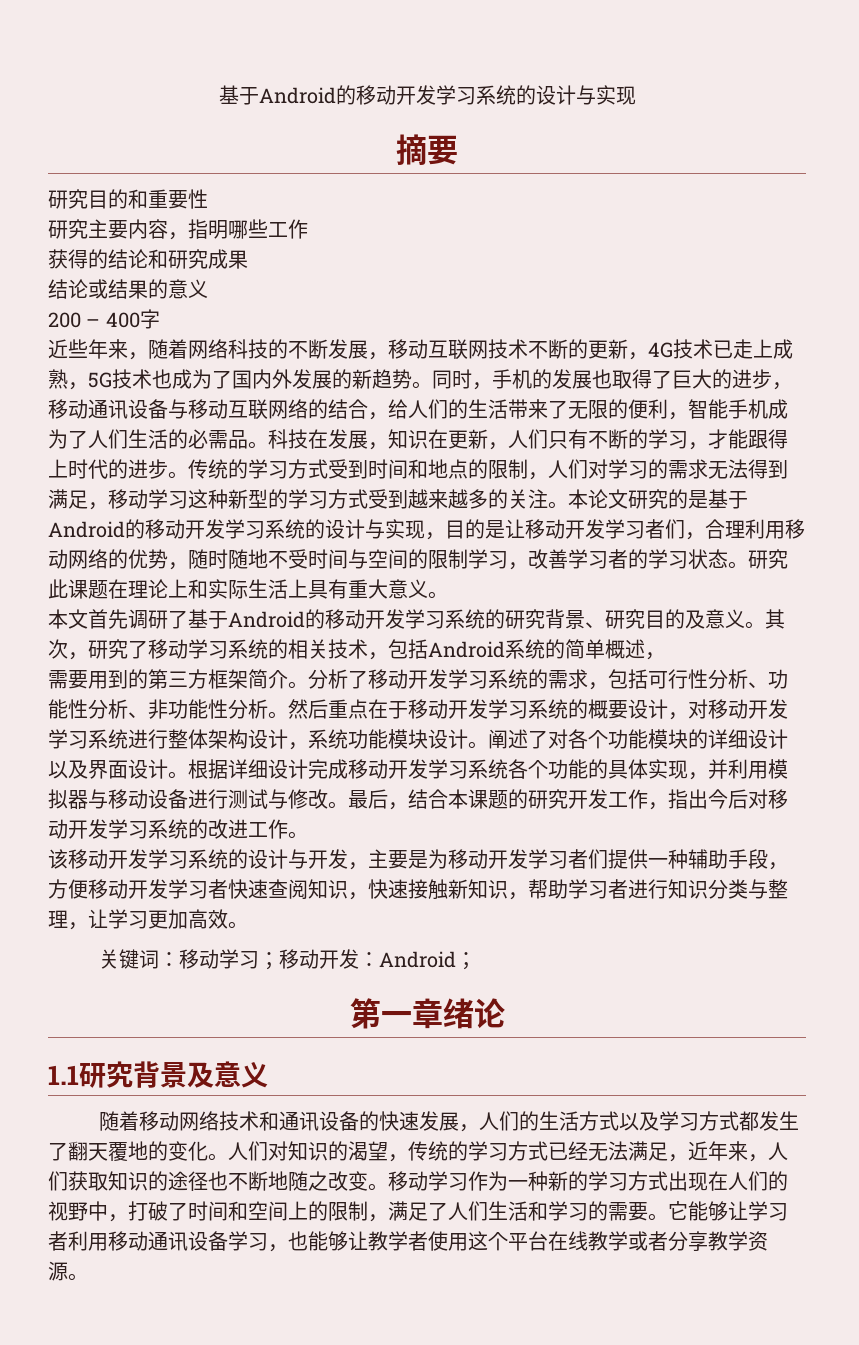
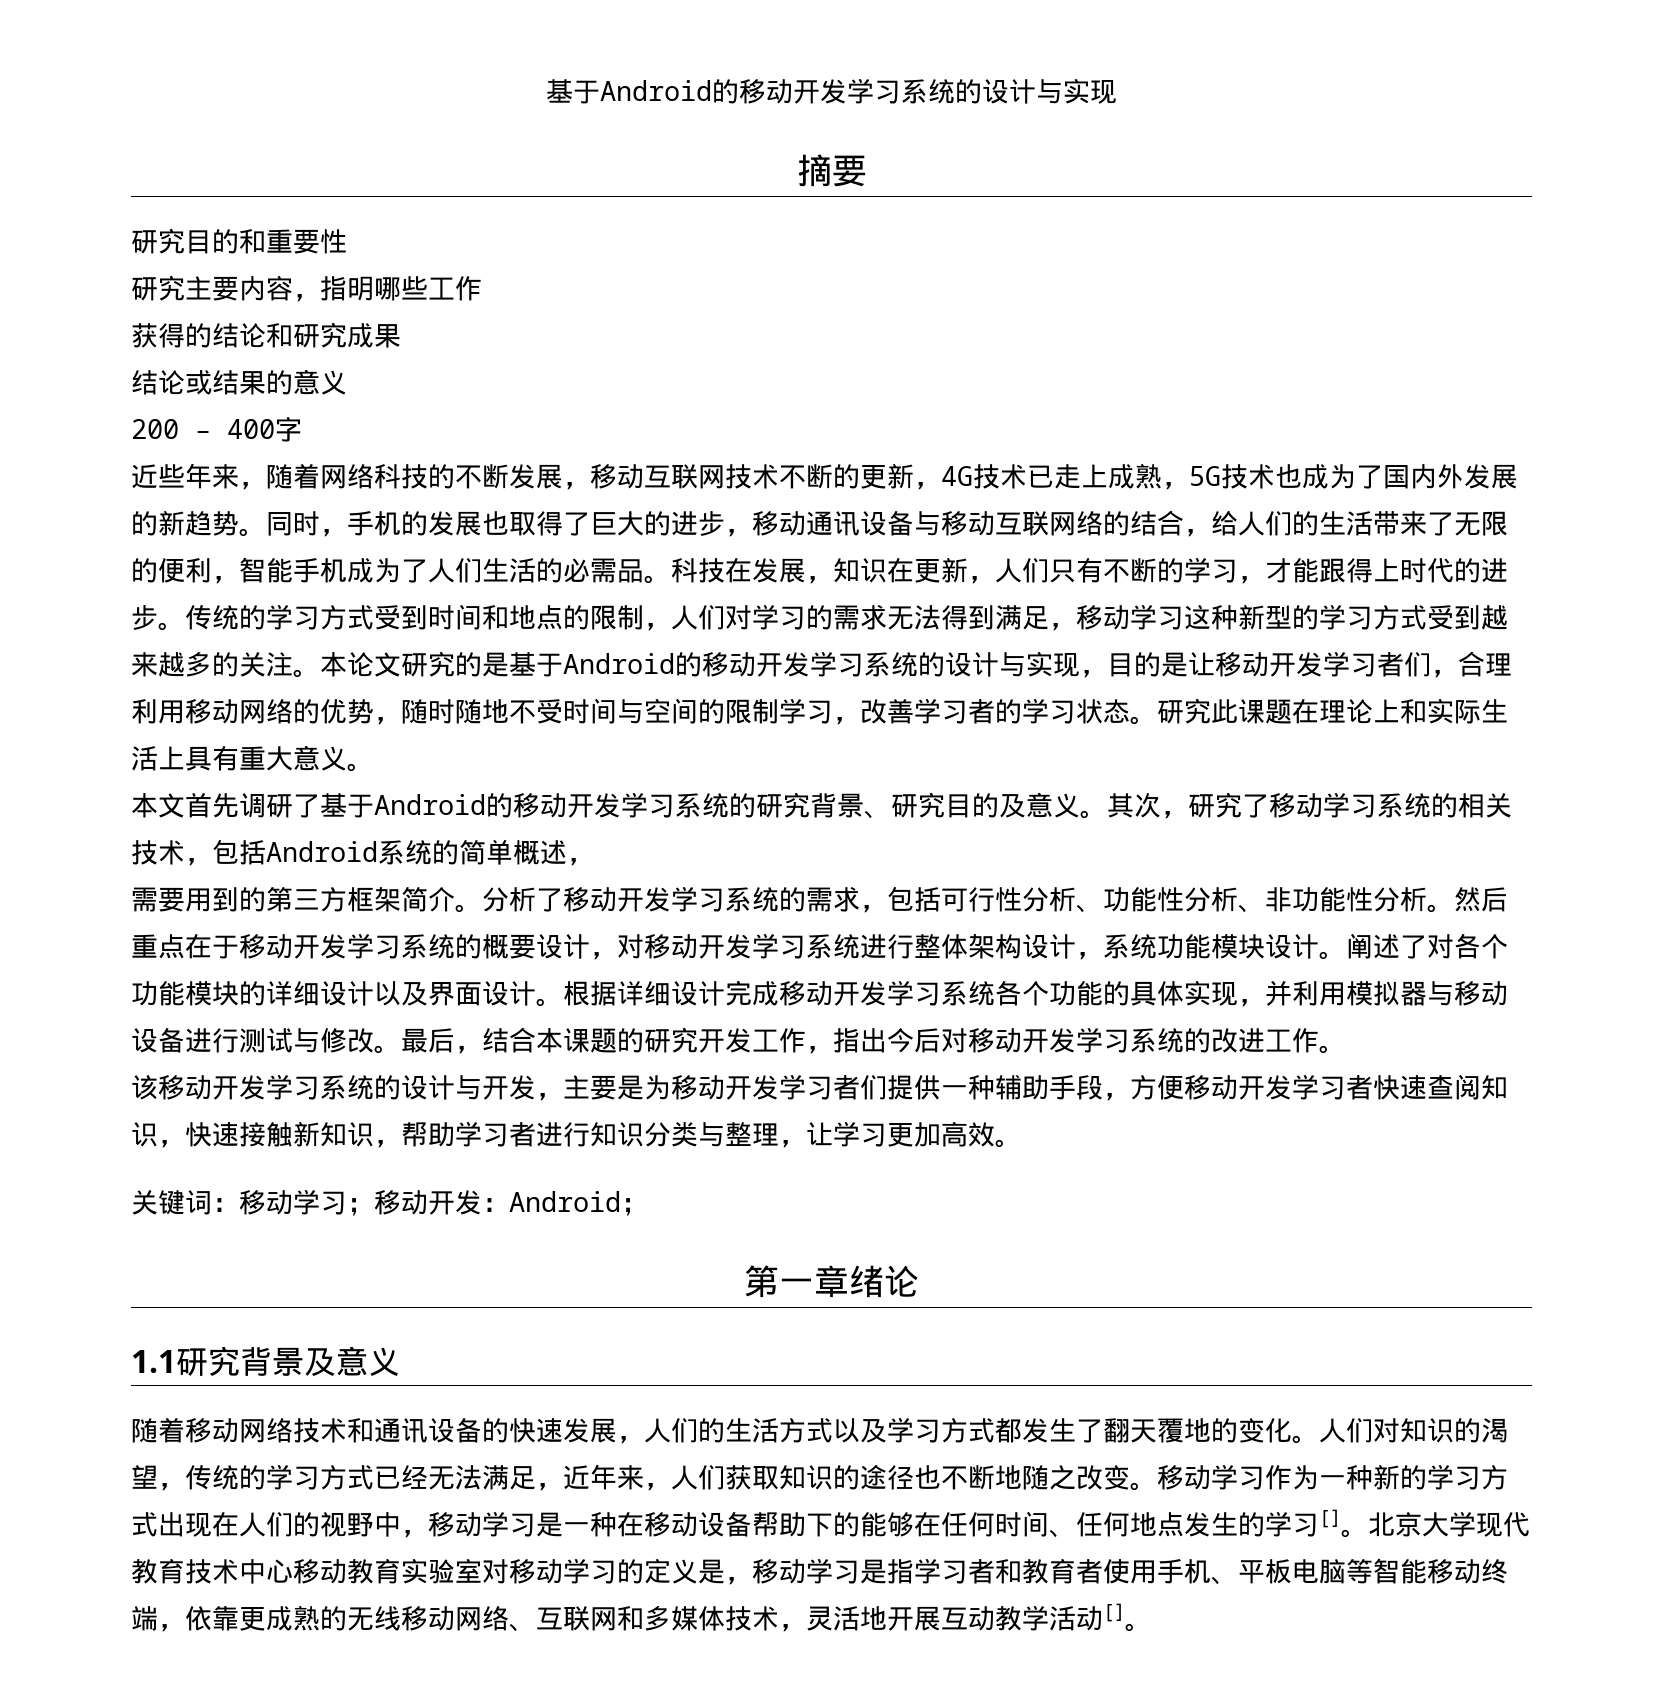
[128,1201,788,1222] [48,1231,768,1252] [48,1261,68,1281] 打破了时间和空间上的限制，满足了人们生活和学习的需要。它能够让学习者利用移动通讯设备学习，也能够让教学者使用这个平台在线教学或者分享教学资源 -> [428,1509,1341,1538] [1341,1511,1530,1538] [131,1558,1508,1585] [131,1603,1125,1632] 移动学习是一种在移动设备帮助下的能够在任何时间、任何地点发生的学习[]。北京大学现代教育技术中心移动教育实验室对移动学习的定义是，移动学习是指学习者和教育者使用手机、平板电脑等智能移动终端，依靠更成熟的无线移动网络、互联网和多媒体技术，灵活地开展互动教学活动[]

